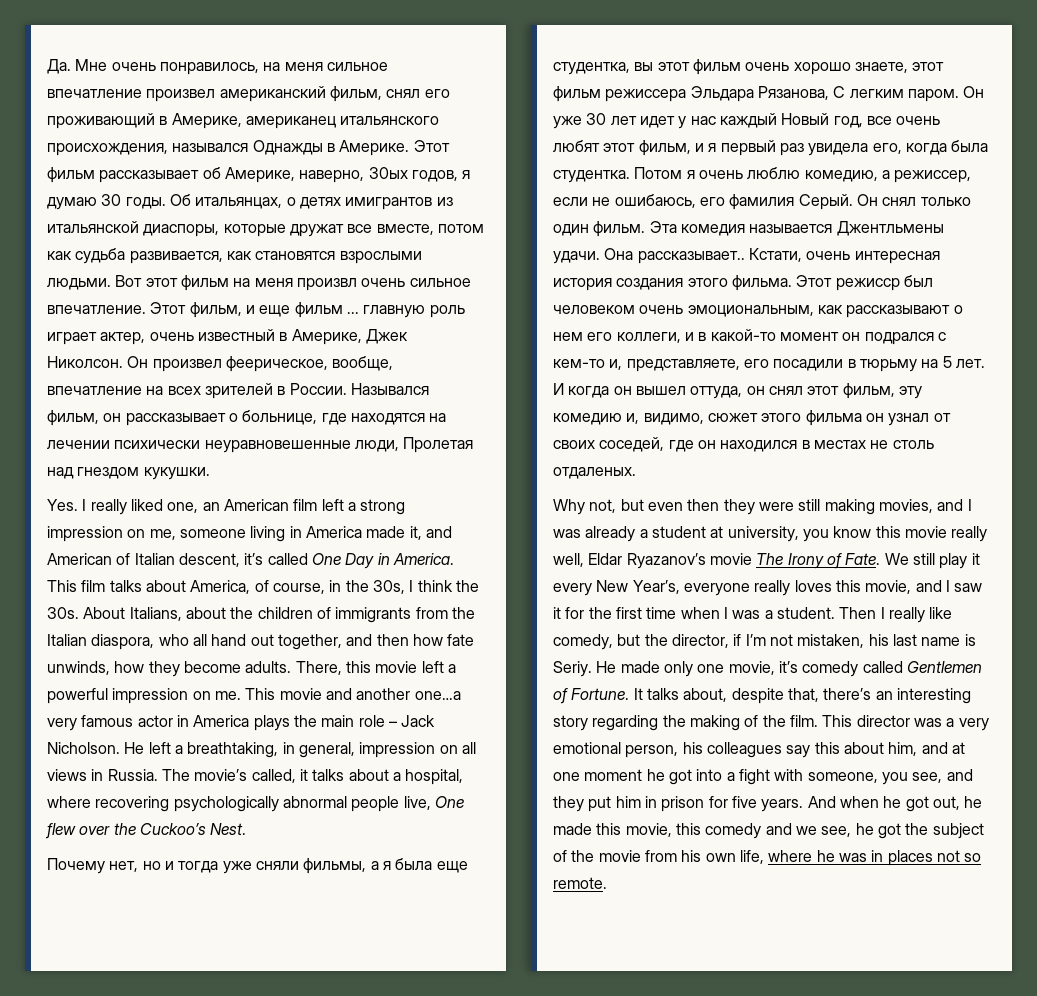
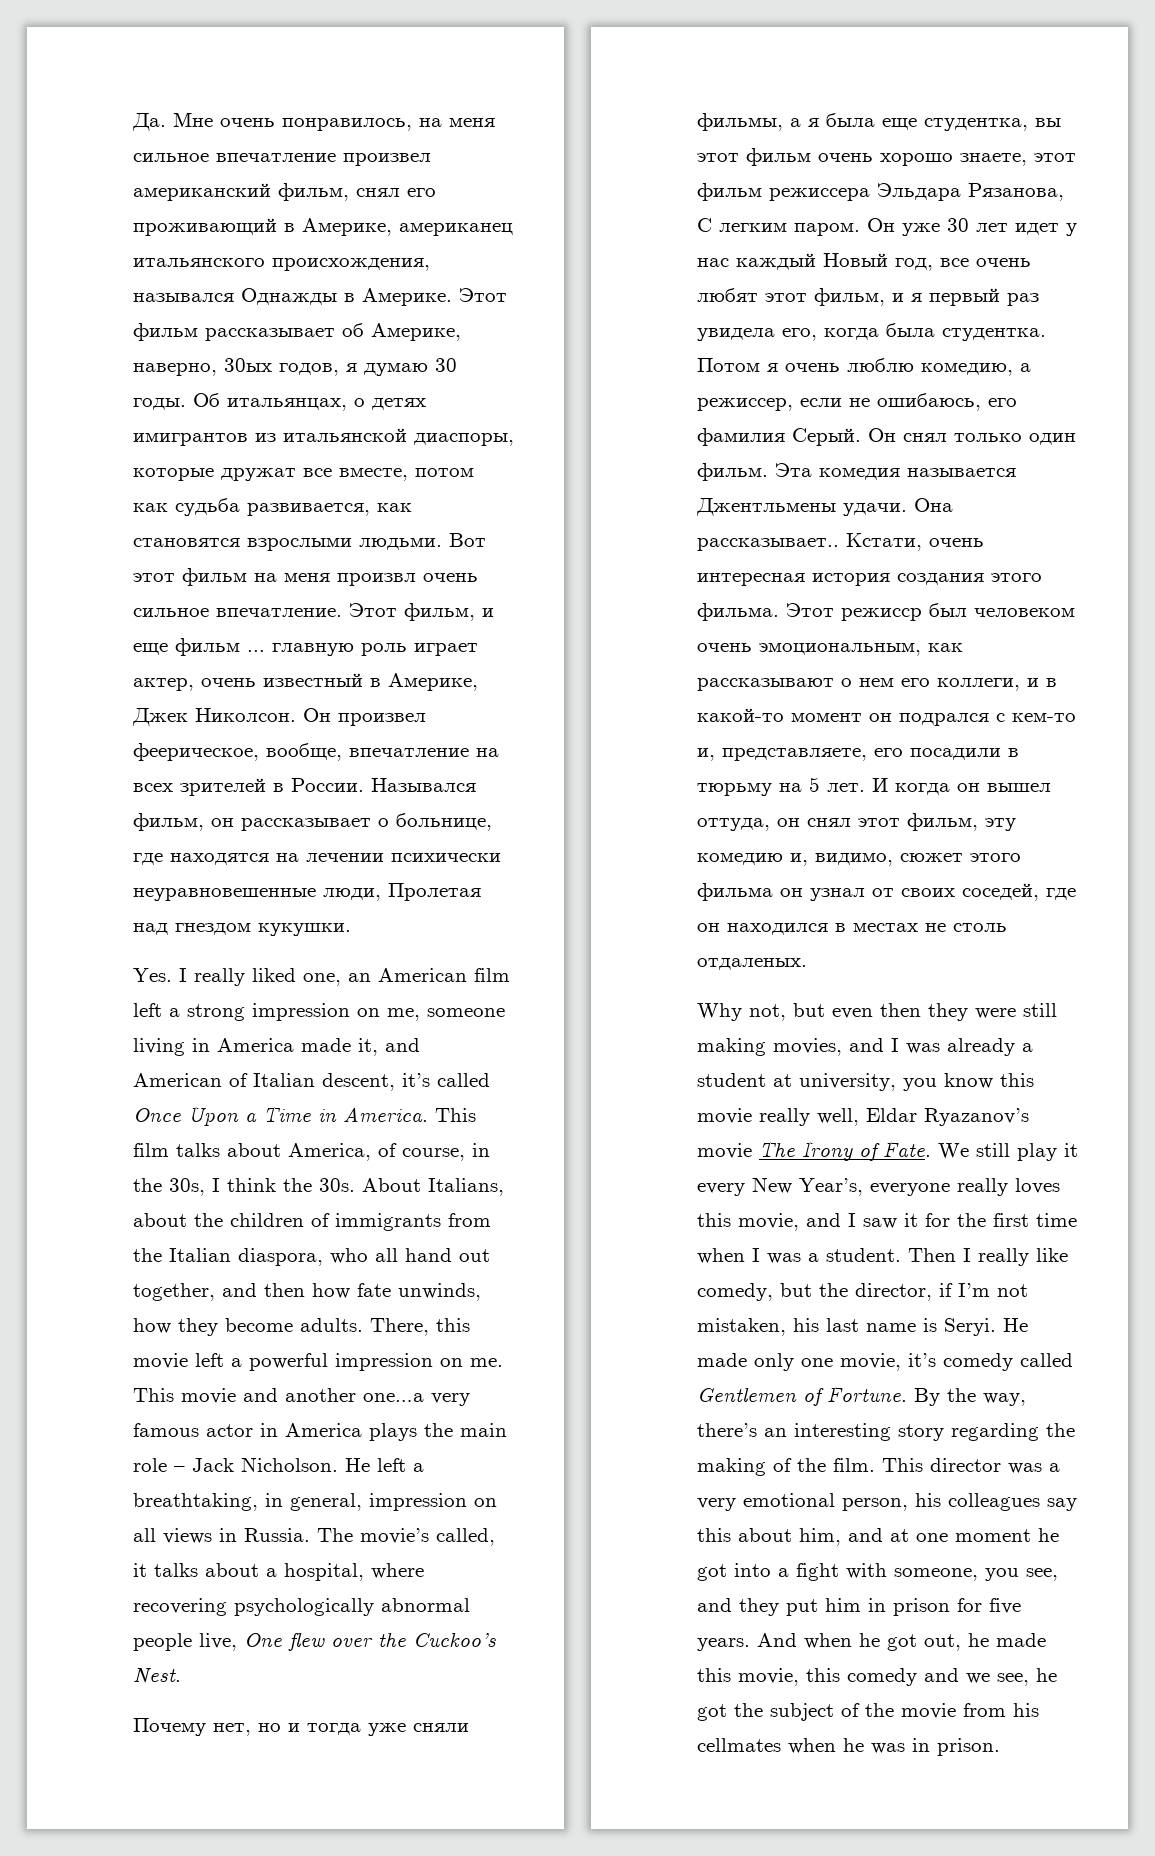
[311,553,375,569] One Day -> [133,1106,311,1126] Once Upon a Time
[553,661,592,677] Seriy. -> [944,1318,996,1336] Seryi.
[633,688,819,704] It talks about, despite that, -> [914,1388,1026,1406] By the way,
[705,850,982,866] [553,877,607,889] own life, where he was in places not so remote. -> [697,1738,1000,1756] cellmates when he was in prison.

